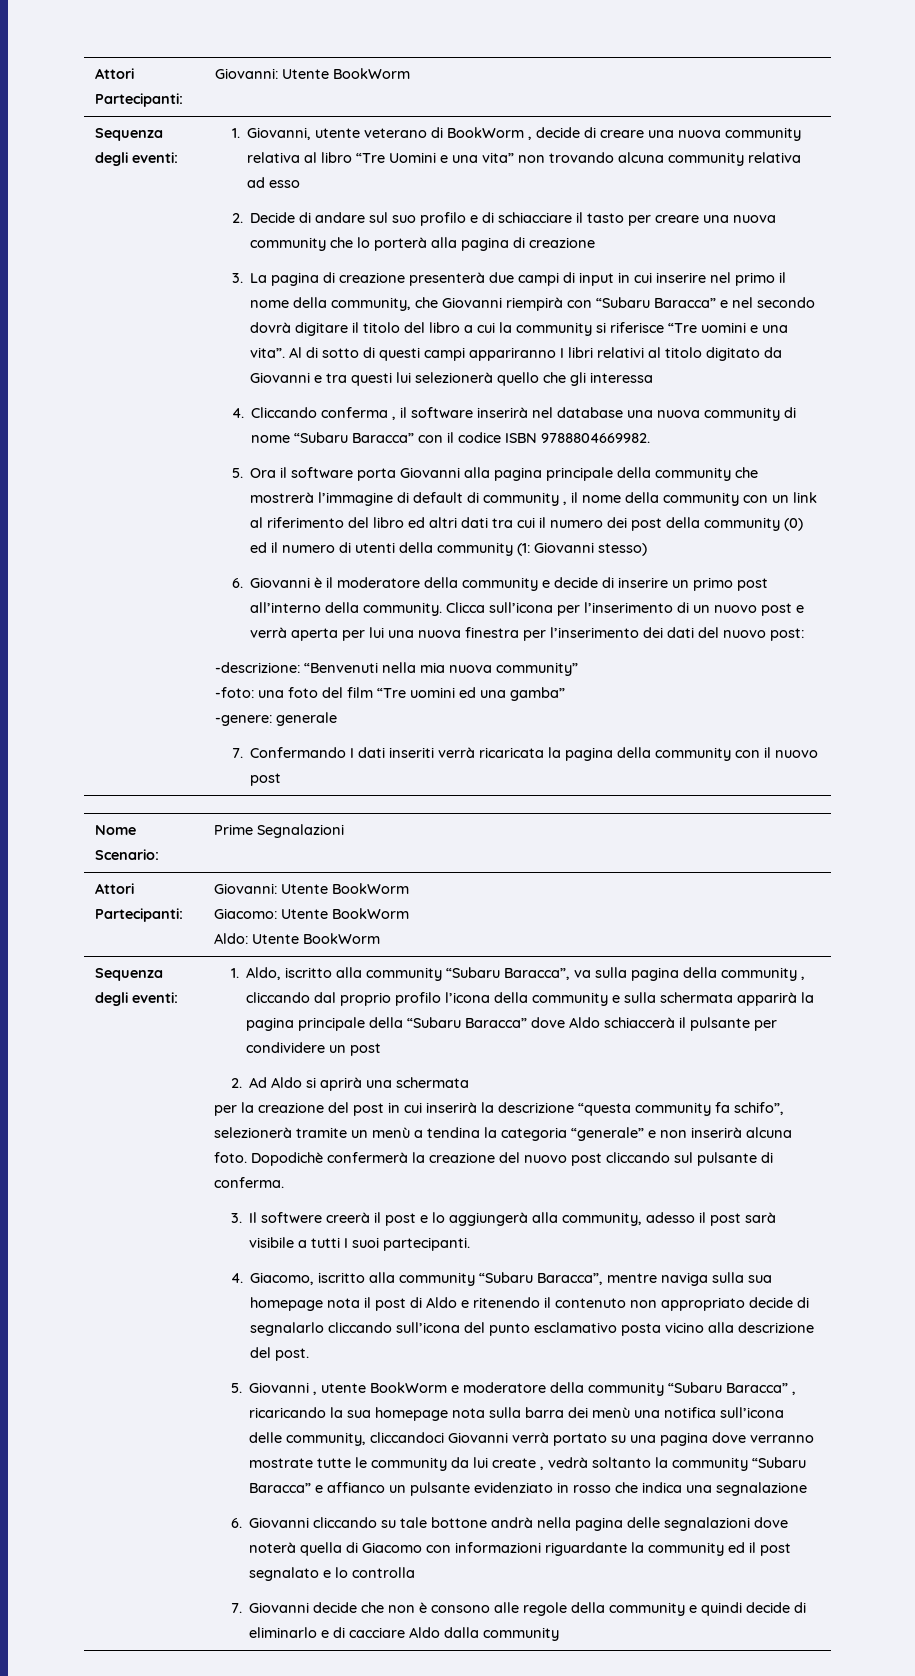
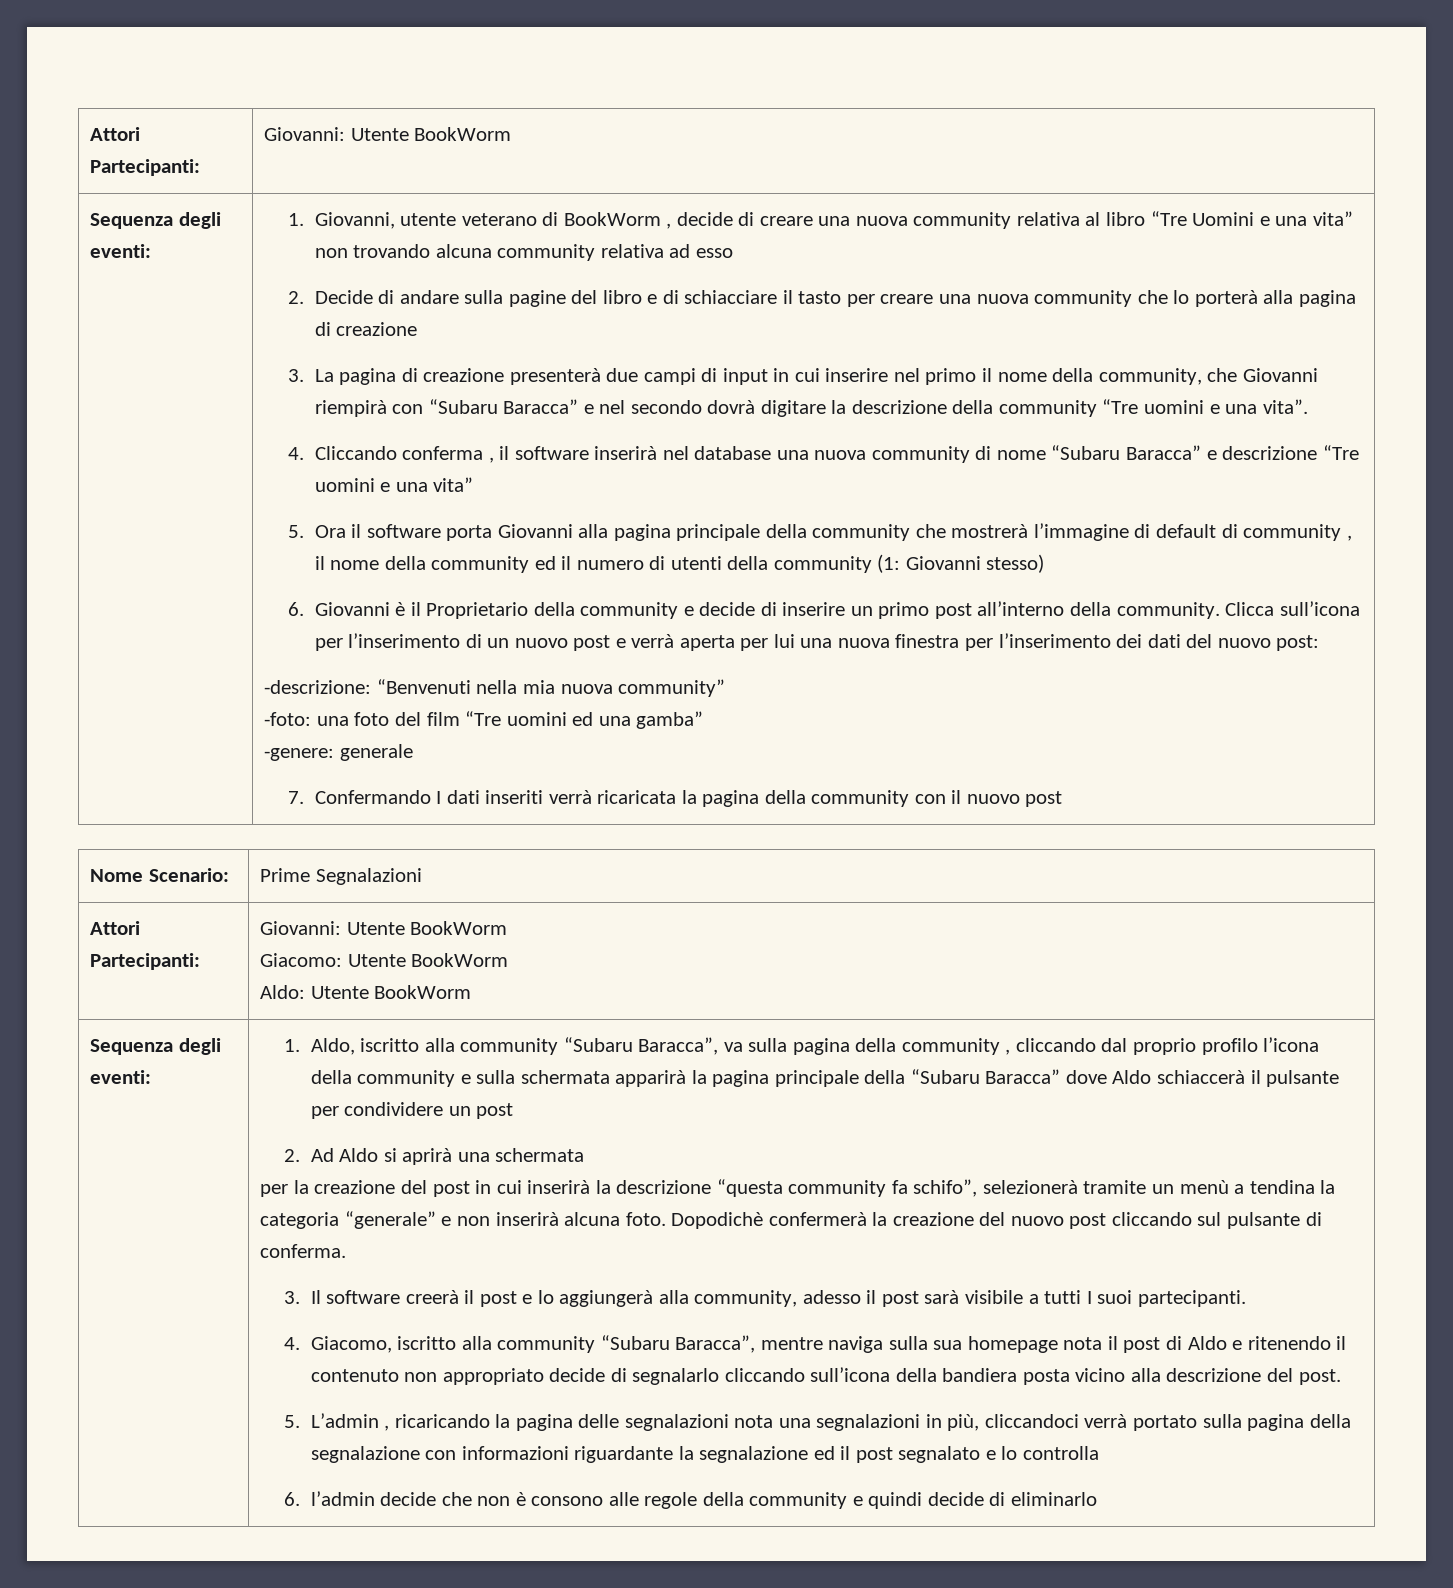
[369,212,467,226] sul suo profilo -> [464,290,642,307] sulla pagine del libro
[352,322,665,336] il titolo del libro a cui la community si riferisce -> [831,400,1097,417] la descrizione della community
[289,347,783,361] [250,372,654,386] Al di sotto di questi campi appariranno I libri relativi al titolo digitato da Giovanni e tra questi lui selezionerà quello che gli interessa -> (1308, 406) none
[418,432,651,443] con il codice ISBN 9788804669982. -> [1206,445,1359,460] [314,477,474,492] e descrizione “Tre uomini e una vita”
[743,492,818,503] [250,517,804,531] con un link al riferimento del libro ed altri dati tra cui il numero dei post della community (0) -> (530, 564) none
[337,577,421,588] moderatore -> [426,602,529,619] Proprietario
[261,1212,323,1223] softwere -> [326,1290,401,1304] software
[464,1322,618,1336] del punto esclamativo -> [895,1368,1018,1382] della bandiera
[249,1382,797,1396] [249,1407,785,1421] [249,1432,815,1446] [249,1457,807,1471] [249,1482,808,1496] [231,1517,789,1531] [249,1542,423,1556] Giovanni , utente BookWorm e moderatore della community “Subaru Baracca” , ricaricando la sua homepage nota sulla barra dei menù una notifica sull’icona delle community, cliccandoci Giovanni verrà portato su una pagina dove verranno mostrate tutte le community da lui create , vedrà soltanto la community “Subaru Baracca” e affianco un pulsante evidenziato in rosso che indica una segnalazione // 6. Giovanni cliccando su tale bottone andrà nella pagina delle segnalazioni dove noterà quella di Giacomo -> [310,1413,1351,1431] [310,1446,420,1463] L’admin , ricaricando la pagina delle segnalazioni nota una segnalazioni in più, cliccandoci verrà portato sulla pagina della segnalazione
[648,1542,725,1556] community -> [699,1446,809,1463] segnalazione
[231,1602,310,1613] 7. Giovanni -> [284,1491,375,1506] 6. l’admin
[321,1627,560,1641] e di cacciare Aldo dalla community -> (1097, 1499) none

